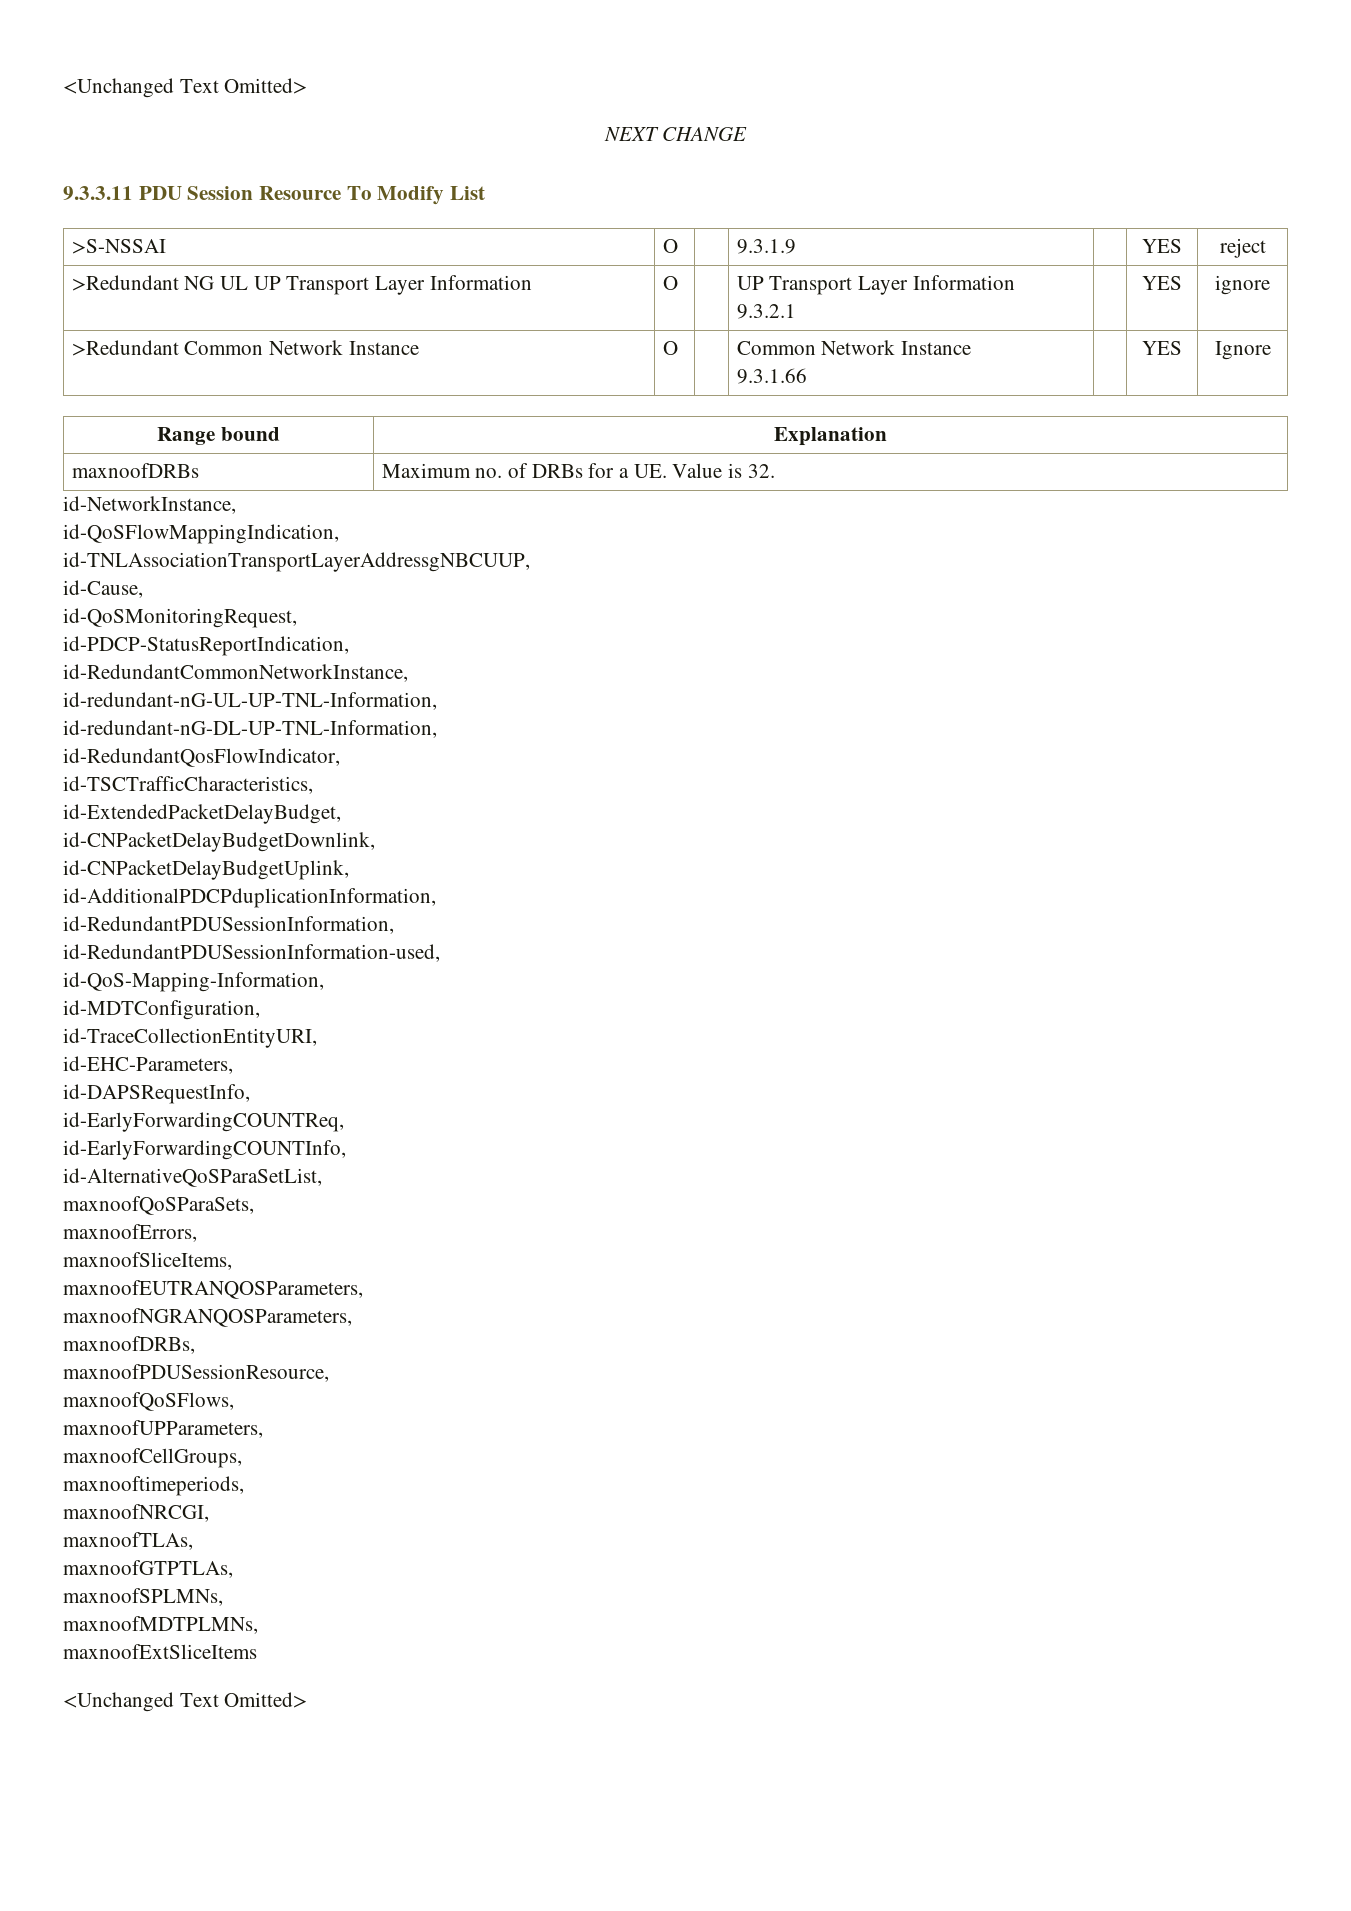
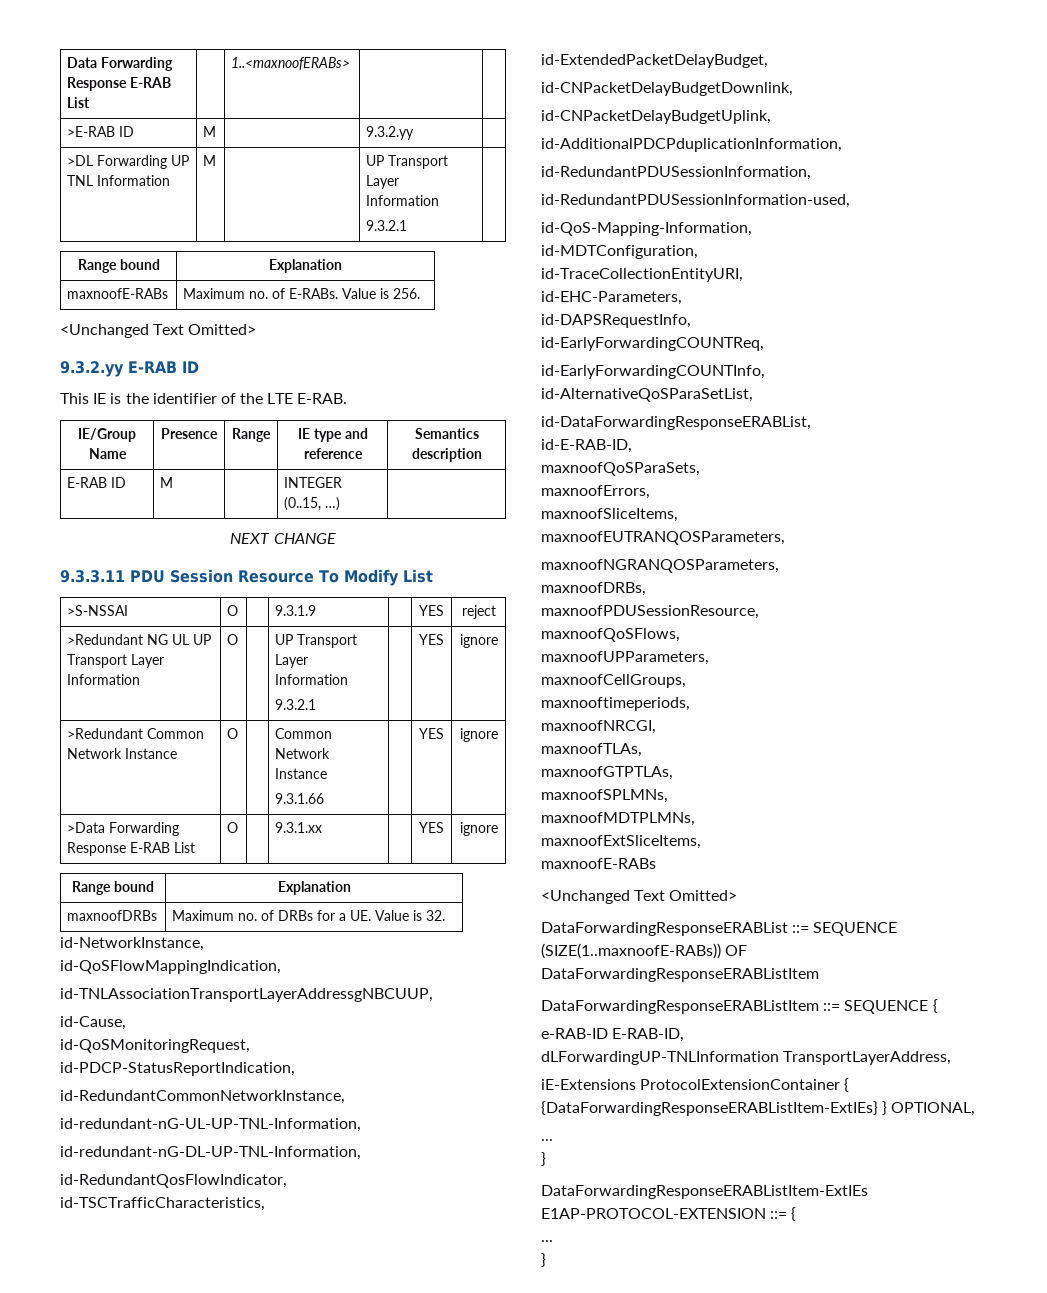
[63,78,308,98] <Unchanged Text Omitted> -> [67,57,174,71] [67,77,172,91] [67,97,91,108] [231,57,351,70] [67,126,135,137] [203,126,217,137] [366,126,415,140] [67,155,190,169] [67,175,171,186] [203,155,217,166] [366,155,449,169] [366,175,400,189] [366,195,440,206] [366,220,408,231] [77,259,160,273] [269,259,342,273] [67,288,169,299] [183,288,421,299] [60,324,257,338] [60,361,199,377] [60,393,348,404] [78,428,136,442] [88,448,127,459] [161,428,218,439] [232,428,271,442] [297,428,368,442] [303,448,363,459] [414,428,479,439] [411,448,482,462] [67,477,127,488] [160,477,174,488] [284,477,343,488] [284,497,341,511] Data Forwarding Response E-RAB List | | 1..<maxnoofERABs> | | // >E-RAB ID | M | | 9.3.2.yy | // >DL Forwarding UP TNL Information | M | | UP Transport Layer Information // 9.3.2.1 | // Range bound | Explanation // maxnoofE-RABs | Maximum no. of E-RABs. Value is 256. // <Unchanged Text Omitted> // 9.3.2.yy E-RAB ID // This IE is the identifier of the LTE E-RAB. // IE/Group Name | Presence | Range | IE type and reference | Semantics description // E-RAB ID | M | | INTEGER (0..15, …) |
[1214,341,1271,360] Ignore -> [459,728,498,742] [67,822,180,836] [67,842,196,856] [227,822,239,833] [275,822,323,833] [419,822,444,833] [459,822,498,836] ignore // >Data Forwarding Response E-RAB List | O | | 9.3.1.xx | | YES | ignore
(322, 1177) none -> [541,416,811,430] [541,439,632,453] // id-DataForwardingResponseERABList, // id-E-RAB-ID,
[63,1644,257,1659] [63,1692,308,1712] maxnoofExtSliceItems // <Unchanged Text Omitted> -> [541,835,701,849] [541,858,656,869] [541,890,738,904] [541,922,898,936] [541,943,748,959] [541,968,819,982] [541,999,938,1014] [541,1028,685,1042] [541,1051,952,1065] [541,1078,850,1092] [541,1101,976,1116] [541,1139,553,1141] [541,1152,546,1166] [541,1185,868,1199] [541,1207,797,1221] [541,1240,553,1242] [541,1253,546,1267] maxnoofExtSliceItems, // maxnoofE-RABs // <Unchanged Text Omitted> // DataForwardingResponseERABList ::= SEQUENCE (SIZE(1..maxnoofE-RABs)) OF DataForwardingResponseERABListItem // DataForwardingResponseERABListItem ::= SEQUENCE { // e-RAB-ID E-RAB-ID, // dLForwardingUP-TNLInformation TransportLayerAddress, // iE-Extensions ProtocolExtensionContainer { {DataForwardingResponseERABListItem-ExtIEs} } OPTIONAL, // ... // } // DataForwardingResponseERABListItem-ExtIEs E1AP-PROTOCOL-EXTENSION ::= { // ... // }

